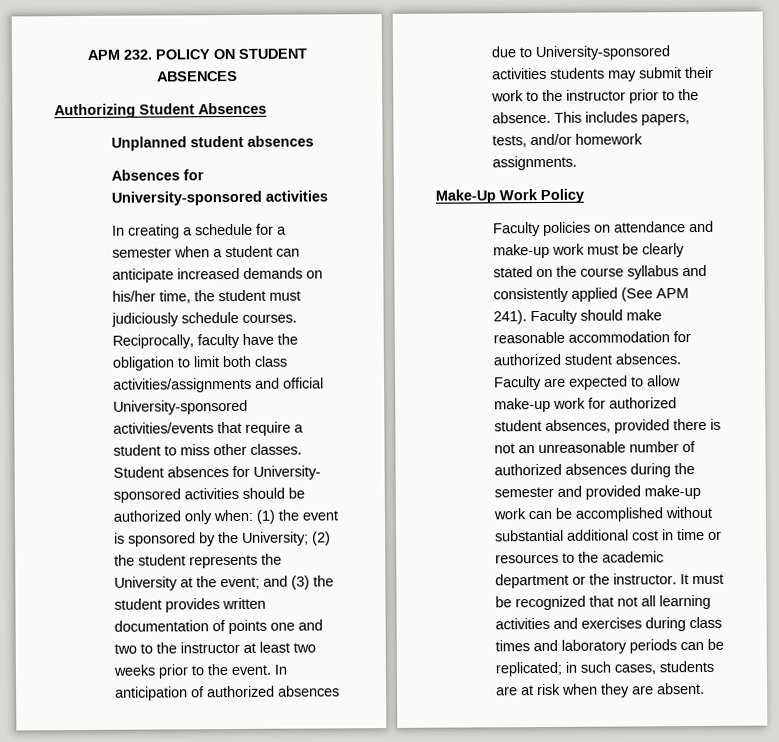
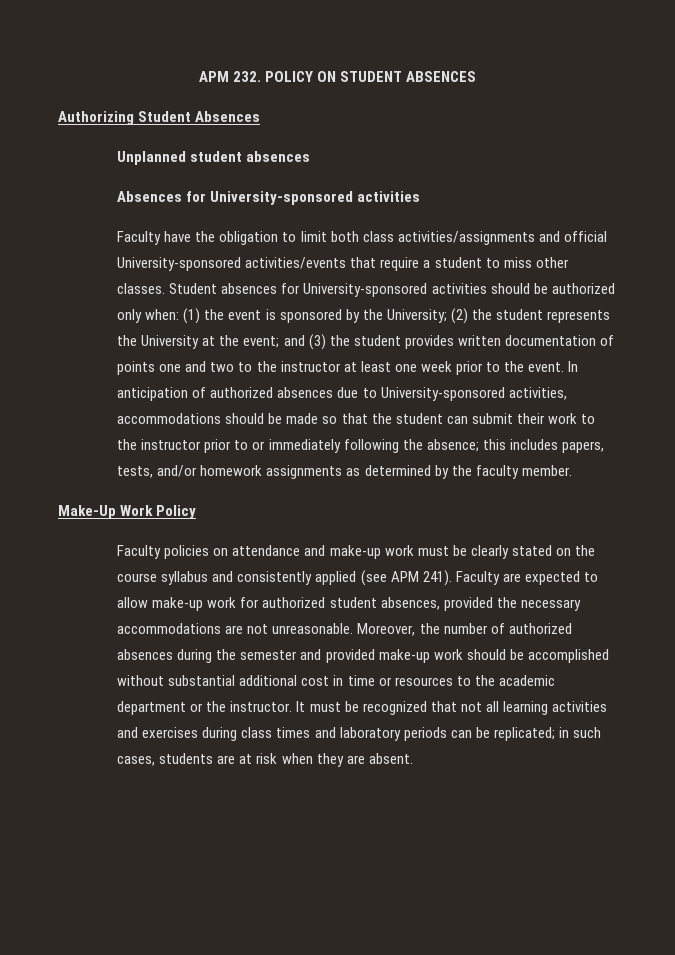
[112,223,288,239] [112,245,301,258] [112,267,324,283] [112,289,302,304] [111,311,298,327] [112,333,241,349] In creating a schedule for a semester when a student can anticipate increased demands on his/her time, the student must judiciously schedule courses. Reciprocally, faculty -> [117,231,162,245] Faculty
[253,465,322,480] [113,488,182,503] University- sponsored -> [303,283,428,297] University-sponsored
[293,642,317,653] [113,664,156,676] two weeks -> [394,361,452,372] one week
[492,67,638,82] activities students may -> [508,387,567,400] [117,413,468,424] activities, accommodations should be made so that the student can
[678,88,700,101] [492,111,583,124] the absence. This -> [252,439,506,453] or immediately following the absence; this
[492,155,578,171] assignments. -> [266,465,572,479] assignments as determined by the faculty member.
[621,287,654,302] (See -> [360,570,387,586] (see
[580,309,663,321] [493,331,692,344] [493,353,682,366] [494,376,543,391] should make reasonable accommodation for authorized student absences. Faculty -> (500, 578) none
[673,418,722,431] [494,441,627,454] there is not an unreasonable -> [496,597,581,611] [117,623,440,636] the necessary accommodations are not unreasonable. Moreover, the
[528,510,553,520] can -> [466,649,506,660] should

